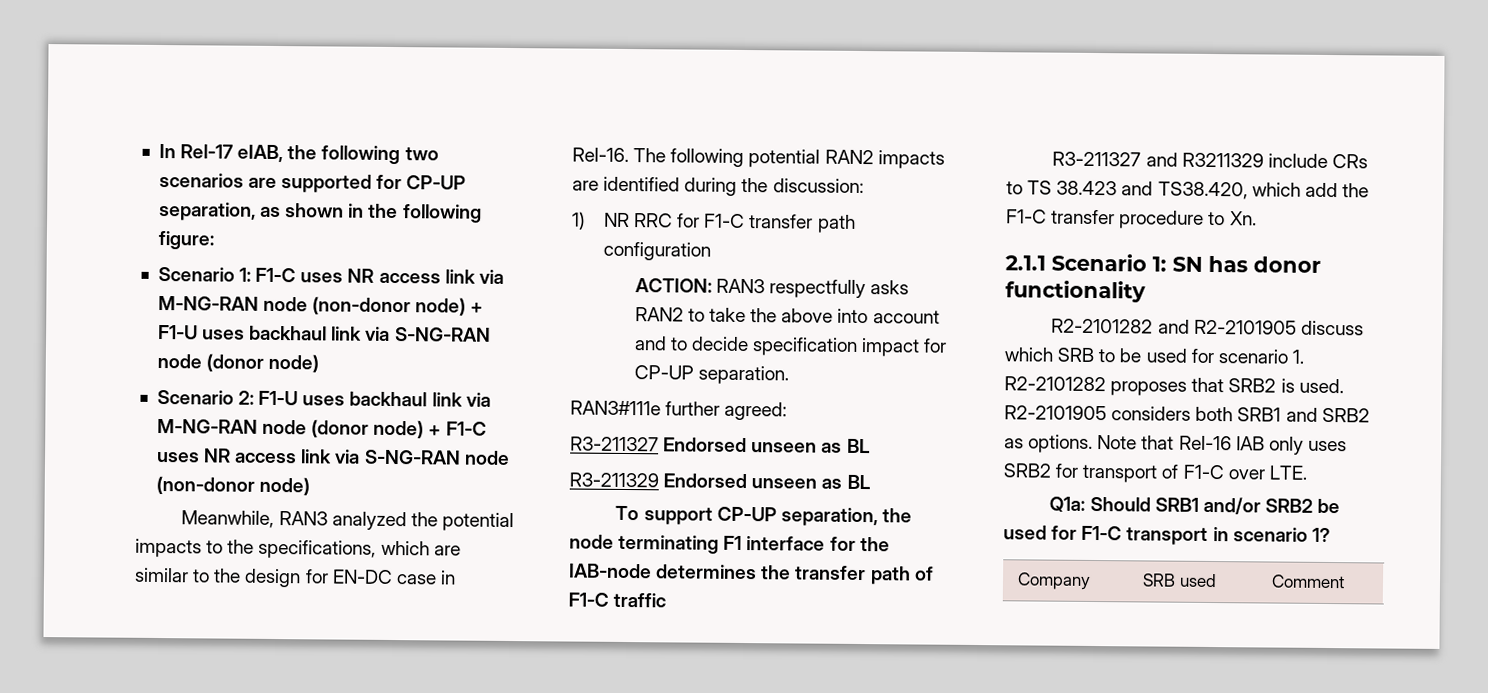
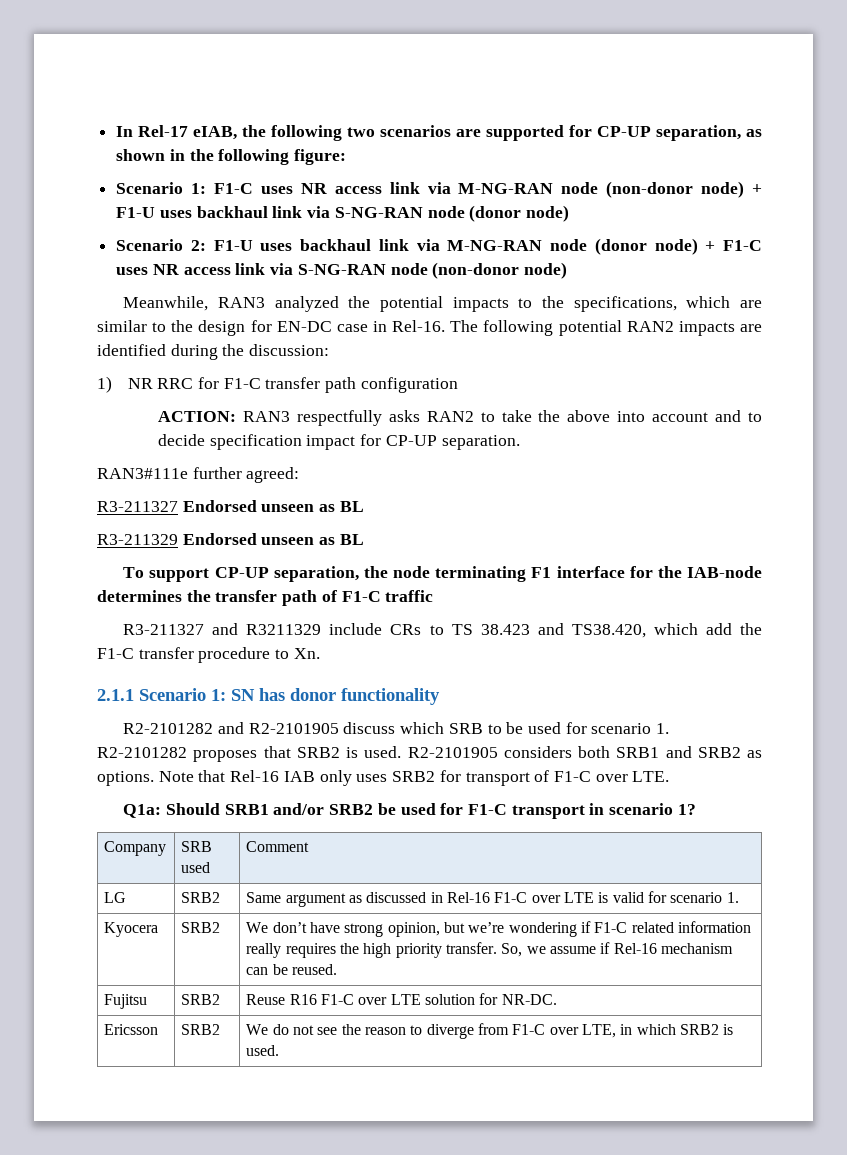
(1346, 581) none -> [104,892,127,903] [181,892,221,903] [246,891,739,907] [104,922,159,937] [181,922,221,933] [246,921,751,937] [246,942,733,958] [246,964,338,975] [104,994,148,1009] [181,994,221,1005] [246,993,557,1005] [104,1024,159,1035] [181,1024,221,1035] [246,1023,734,1039] [246,1045,280,1056] // LG | SRB2 | Same argument as discussed in Rel-16 F1-C over LTE is valid for scenario 1. // Kyocera | SRB2 | We don’t have strong opinion, but we’re wondering if F1-C related information really requires the high priority transfer. So, we assume if Rel-16 mechanism can be reused. // Fujitsu | SRB2 | Reuse R16 F1-C over LTE solution for NR-DC. // Ericsson | SRB2 | We do not see the reason to diverge from F1-C over LTE, in which SRB2 is used.

